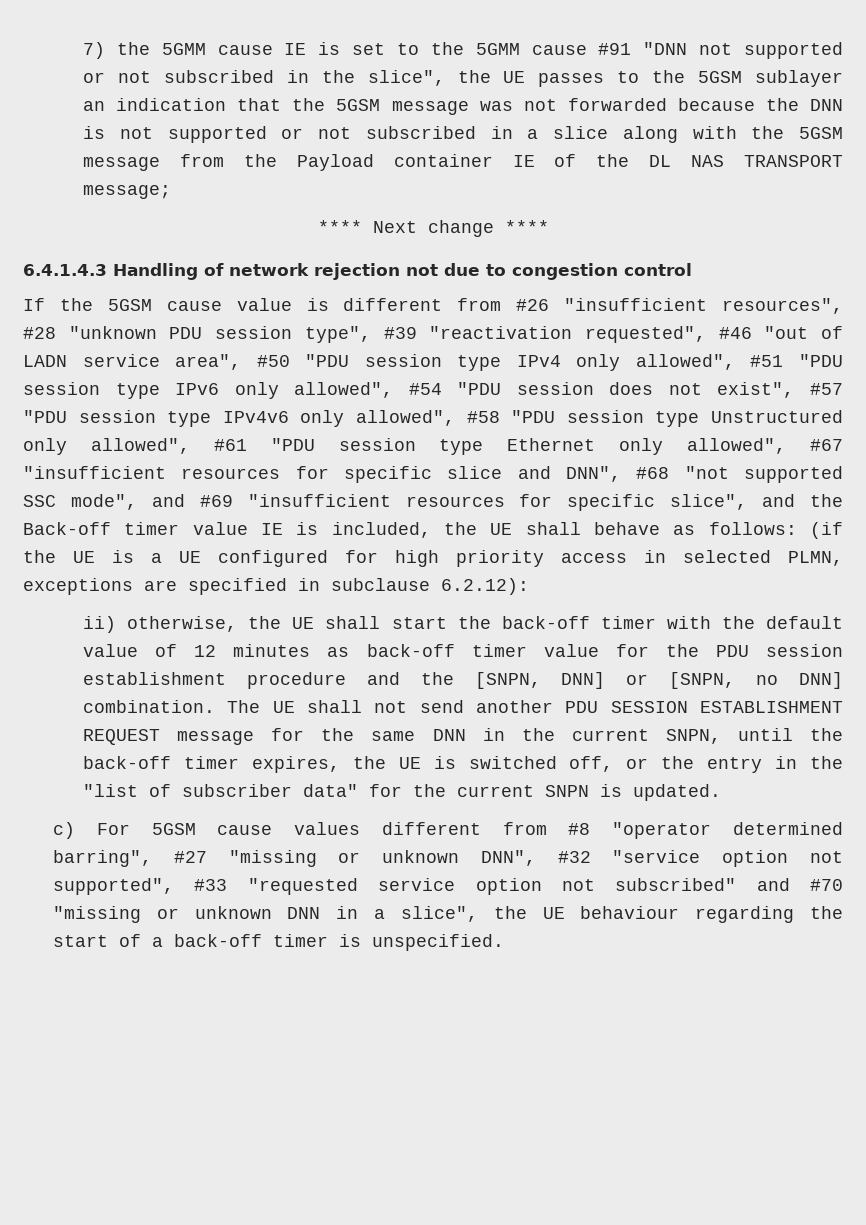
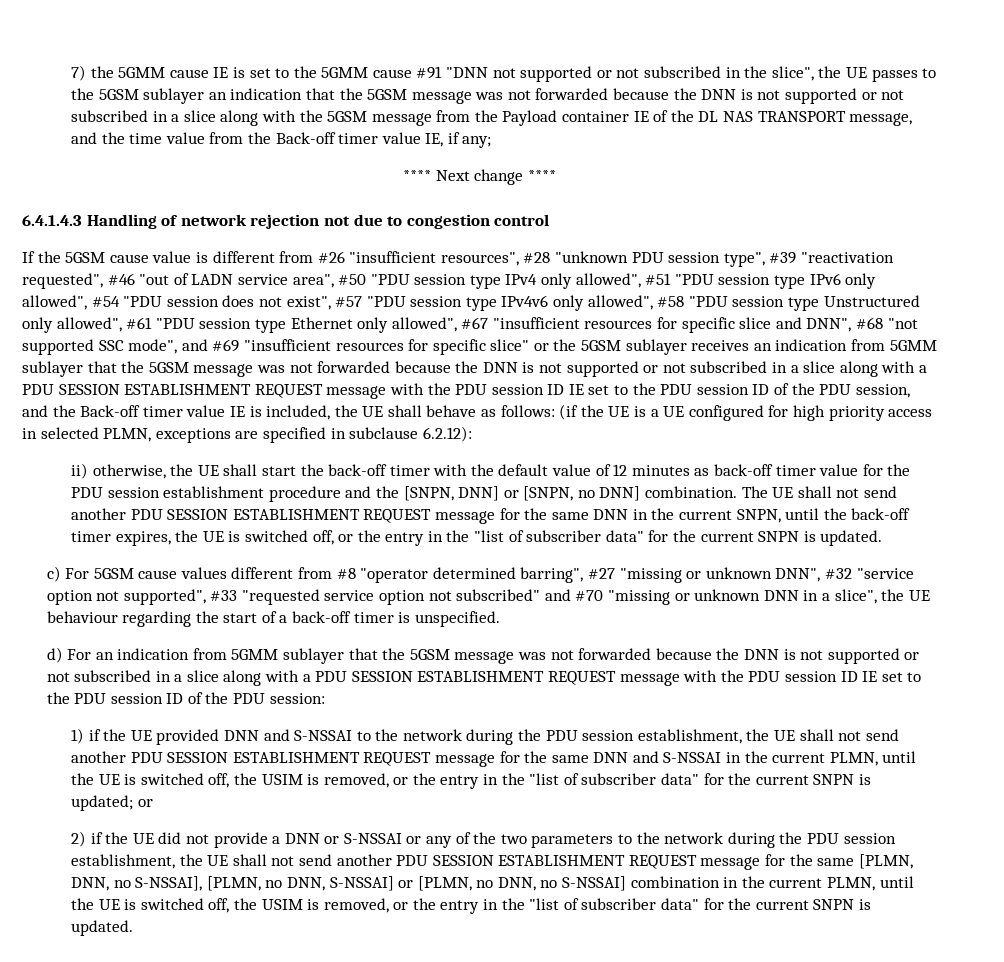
[83,185,172,199] message; -> [849,113,913,126] [70,132,492,148] message, and the time value from the Back-off timer value IE, if any;
[670,494,748,510] slice", -> [490,339,937,355] [22,361,927,377] [22,383,910,399] slice" or the 5GSM sublayer receives an indication from 5GMM sublayer that the 5GSM message was not forwarded because the DNN is not supported or not subscribed in a slice along with a PDU SESSION ESTABLISHMENT REQUEST message with the PDU session ID IE set to the PDU session ID of the PDU session,
(505, 942) none -> [46,647,920,664] [46,670,922,686] [46,692,325,704] [70,728,899,745] [70,751,917,767] [70,773,871,789] [70,795,153,811] [70,831,896,848] [70,854,913,870] [70,876,914,891] [70,898,871,914] [70,920,133,936] // d) For an indication from 5GMM sublayer that the 5GSM message was not forwarded because the DNN is not supported or not subscribed in a slice along with a PDU SESSION ESTABLISHMENT REQUEST message with the PDU session ID IE set to the PDU session ID of the PDU session: // 1) if the UE provided DNN and S-NSSAI to the network during the PDU session establishment, the UE shall not send another PDU SESSION ESTABLISHMENT REQUEST message for the same DNN and S-NSSAI in the current PLMN, until the UE is switched off, the USIM is removed, or the entry in the "list of subscriber data" for the current SNPN is updated; or // 2) if the UE did not provide a DNN or S-NSSAI or any of the two parameters to the network during the PDU session establishment, the UE shall not send another PDU SESSION ESTABLISHMENT REQUEST message for the same [PLMN, DNN, no S-NSSAI], [PLMN, no DNN, S-NSSAI] or [PLMN, no DNN, no S-NSSAI] combination in the current PLMN, until the UE is switched off, the USIM is removed, or the entry in the "list of subscriber data" for the current SNPN is updated.

